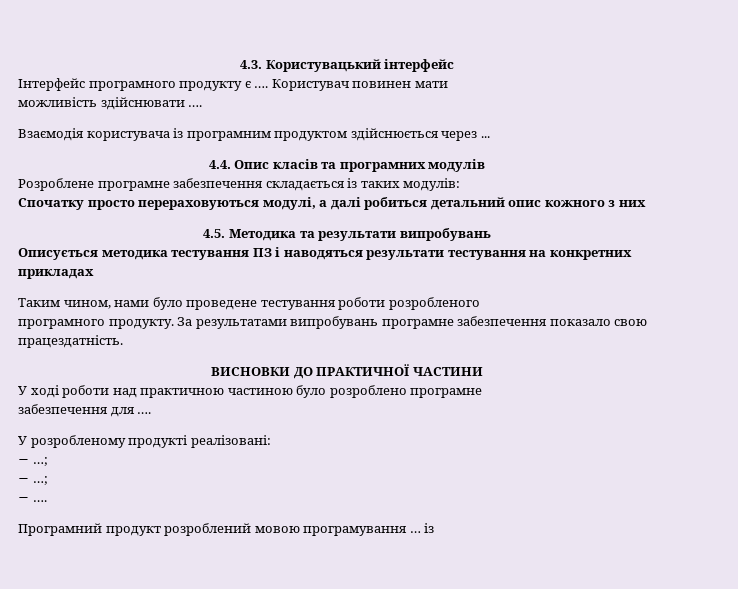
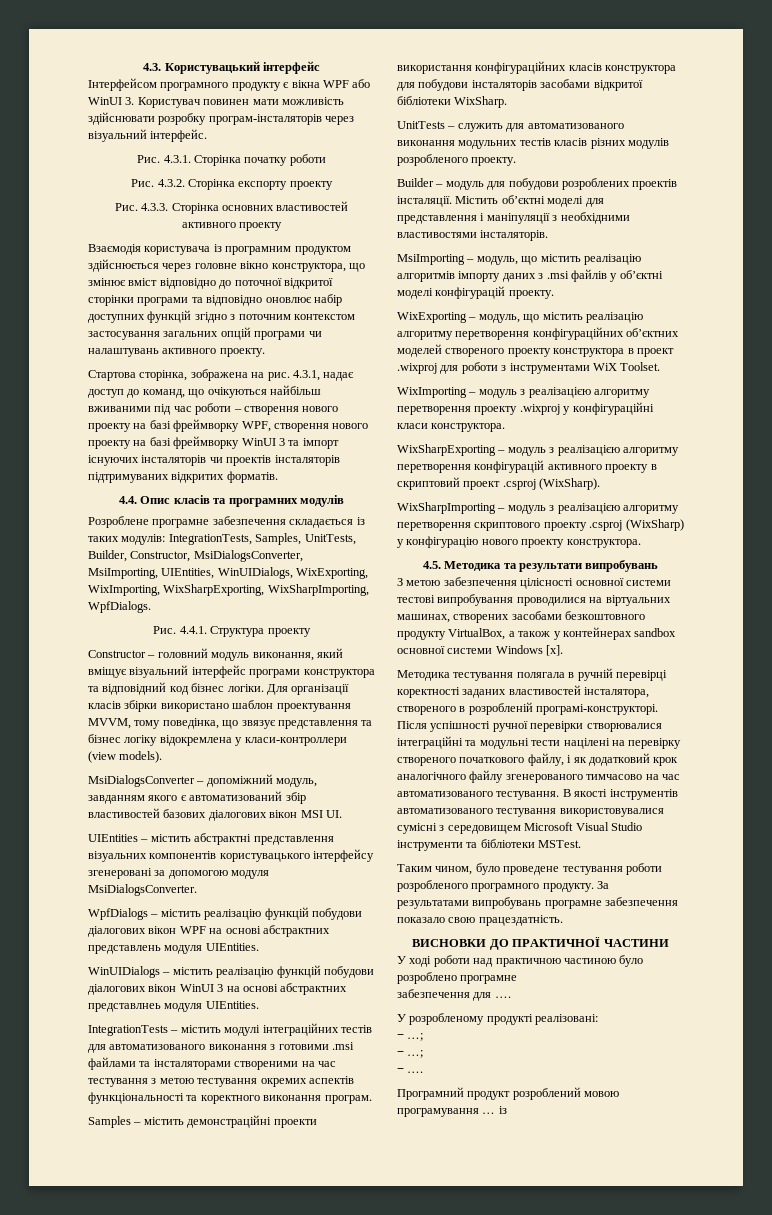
[18,78,85,91] Інтерфейс -> [88,78,157,91] Інтерфейсом
[254,86,269,88] …. -> [291,79,371,88] [88,97,135,105] вікна WPF або WinUI 3.
(448, 84) // -> (279, 102) none
[188,105,203,107] …. -> [158,113,355,125] [88,129,208,142] [137,154,326,166] [131,179,333,190] [114,201,349,214] [181,222,283,231] розробку програм-інсталяторів через візуальний інтерфейс. // Рис. 4.3.1. Сторінка початку роботи // Рис. 4.3.2. Сторінка експорту проекту // Рис. 4.3.3. Сторінка основних властивостей активного проекту
[480,136,490,138] ... -> [194,261,365,272] [88,278,333,289] [88,294,342,306] [88,310,355,323] [88,327,322,340] [88,348,265,357] [88,369,355,381] [88,385,321,398] [88,403,339,415] [88,419,369,432] [88,436,339,449] [88,455,340,466] [88,471,278,483] головне вікно конструктора, що змінює вміст відповідно до поточної відкритої сторінки програми та відповідно оновлює набір доступних функцій згідно з поточним контекстом застосування загальних опцій програми чи налаштувань активного проекту. // Стартова сторінка, зображена на рис. 4.3.1, надає доступ до команд, що очікуються найбільш вживаними під час роботи – створення нового проекту на базі фреймворку WPF, створення нового проекту на базі фреймворку WinUI 3 та імпорт існуючих інсталяторів чи проектів інсталяторів підтримуваних відкритих форматів.
[18,197,646,210] // Спочатку просто перераховуються модулі, а далі робиться детальний опис кожного з них -> [168,533,356,545] [88,550,303,562] [88,567,369,579] [88,584,369,596] [88,601,151,613] [153,626,311,637] [88,648,343,661] [88,665,375,678] [88,682,350,695] [88,700,351,712] [88,718,373,729] [88,734,347,746] [88,751,163,763] [88,774,318,787] [88,791,306,804] [88,808,342,821] [88,833,334,845] [88,849,375,862] [88,868,270,879] [88,884,197,896] [88,907,362,920] [88,925,330,937] [88,943,259,954] [88,965,374,978] [88,983,348,995] [88,1001,259,1012] [88,1023,372,1036] [88,1042,354,1053] [88,1057,336,1070] [88,1076,354,1087] [88,1092,372,1104] [88,1115,317,1128] [397,61,677,74] [397,79,643,91] [397,96,508,108] [397,121,624,132] [397,138,669,149] [397,154,517,166] [397,178,678,190] [397,195,604,207] [397,212,630,224] [397,230,549,241] [397,254,641,265] [397,269,663,282] [397,286,554,299] [397,312,643,323] [397,327,680,340] [397,344,674,357] [397,362,661,374] [397,387,650,398] [397,402,654,415] [397,423,506,432] [397,444,679,456] [397,460,657,473] [397,477,601,490] [397,502,679,514] [397,519,684,531] [397,536,641,548] IntegrationTests, Samples, UnitTests, Builder, Constructor, MsiDialogsConverter, MsiImporting, UIEntities, WinUIDialogs, WixExporting, WixImporting, WixSharpExporting, WixSharpImporting, WpfDialogs. // Рис. 4.4.1. Структура проекту // Constructor – головний модуль виконання, який вміщує візуальний інтерфейс програми конструктора та відповідний код бізнес логіки. Для організації класів збірки використано шаблон проектування MVVM, тому поведінка, що звязує представлення та бізнес логіку відокремлена у класи-контроллери (view models). // MsiDialogsConverter – допоміжний модуль, завданням якого є автоматизований збір властивостей базових діалогових вікон MSI UI. // UIEntities – містить абстрактні представлення візуальних компонентів користувацького інтерфейсу згенеровані за допомогою модуля MsiDialogsConverter. // WpfDialogs – містить реалізацію функцій побудови діалогових вікон WPF на основі абстрактних представлень модуля UIEntities. // WinUIDialogs – містить реалізацію функцій побудови діалогових вікон WinUI 3 на основі абстрактних представлнеь модуля UIEntities. // IntegrationTests – містить модулі інтеграційних тестів для автоматизованого виконання з готовими .msi файлами та інсталяторами створеними на час тестування з метою тестування окремих аспектів функціональності та коректного виконання програм. // Samples – містить демонстраційні проекти використання конфігураційних класів конструктора для побудови інсталяторів засобами відкритої бібліотеки WixSharp. // UnitTests – служить для автоматизованого виконання модульних тестів класів різних модулів розробленого проекту. // Builder – модуль для побудови розроблених проектів інсталяції. Містить об’єктні моделі для представлення і маніпуляції з необхідними властивостями інсталяторів. // MsiImporting – модуль, що містить реалізацію алгоритмів імпорту даних з .msi файлів у об’єктні моделі конфігурацій проекту. // WixExporting – модуль, що містить реалізацію алгоритму перетворення конфігураційних об’єктних моделей створеного проекту конструктора в проект .wixproj для роботи з інструментами WiX Toolset. // WixImporting – модуль з реалізацією алгоритму перетворення проекту .wixproj у конфігураційні класи конструктора. // WixSharpExporting – модуль з реалізацією алгоритму перетворення конфігурацій активного проекту в скриптовий проект .csproj (WixSharp). // WixSharpImporting – модуль з реалізацією алгоритму перетворення скриптового проекту .csproj (WixSharp) у конфігурацію нового проекту конструктора.
[18,247,632,260] [18,269,94,279] Описується методика тестування ПЗ і наводяться результати тестування на конкретних прикладах -> [397,577,671,589] [397,594,671,606] [397,611,646,623] [397,627,677,640] [397,645,564,656] [397,668,667,681] [397,685,650,698] [397,702,659,715] [397,721,662,732] [397,736,682,749] [397,753,679,766] [397,770,680,783] [397,789,678,800] [397,808,664,817] [397,822,642,834] [397,839,582,851] З метою забезпечення цілісності основної системи тестові випробування проводилися на віртуальних машинах, створених засобами безкоштовного продукту VirtualBox, а також у контейнерах sandbox основної системи Windows [x]. // Методика тестування полягала в ручній перевірці коректності заданих властивостей інсталятора, створеного в розробленій програмі-конструкторі. Після успішності ручної перевірки створювалися інтеграційні та модульні тести націлені на перевірку створеного початкового файлу, і як додатковий крок аналогічного файлу згенерованого тимчасово на час автоматизованого тестування. В якості інструментів автоматизованого тестування використовувалися сумісні з середовищем Microsoft Visual Studio інструменти та бібліотеки MSTest.
[114,300,150,307] нами -> (473, 870) none
(480, 303) // -> (468, 886) none

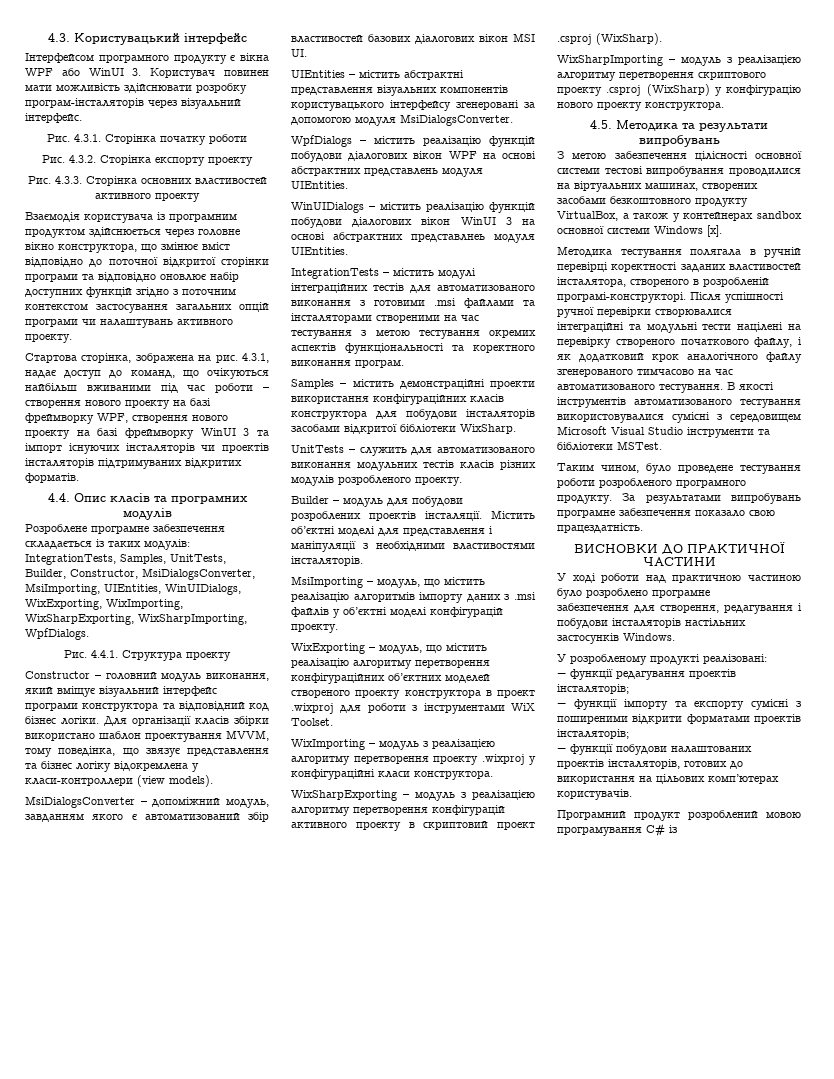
[494,996,511,998] …. -> [660,603,802,614] [557,618,746,629] [557,633,675,644] створення, редагування і побудови інсталяторів настільних застосунків Windows.
[407,1033,424,1041] [397,1050,424,1058] [397,1068,424,1073] …; // − …; // − …. -> [570,669,736,680] [557,684,629,694] [557,699,801,710] [557,714,801,724] [557,729,629,739] [557,744,752,755] [557,759,743,769] [557,774,779,784] [557,789,632,800] функції редагування проектів інсталяторів; // − функції імпорту та експорту сумісні з поширеними відкрити форматами проектів інсталяторів; // − функції побудови налаштованих проектів інсталяторів, готових до використання на цільових комп’ютерах користувачів.
[482,1112,496,1114] … -> [646,823,665,837] C#

